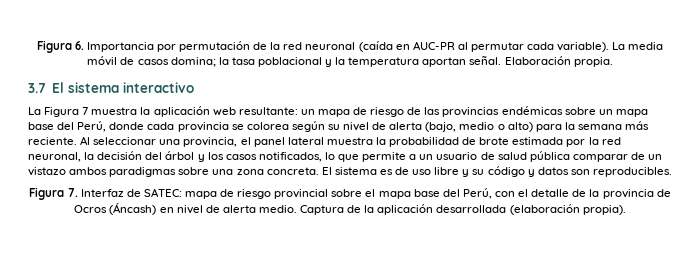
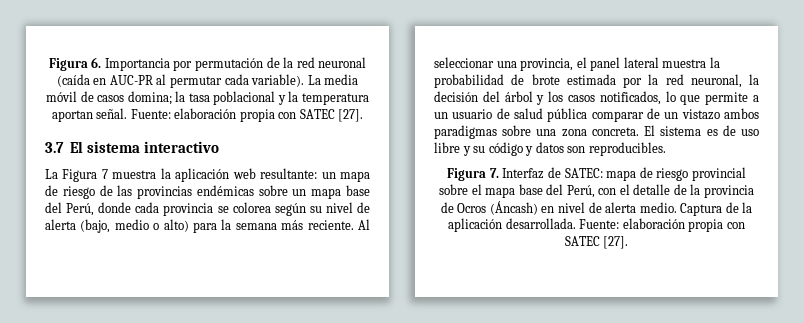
[504,56,613,67] Elaboración propia. -> [130,108,364,122] Fuente: elaboración propia con SATEC [27].
[436,204,626,215] desarrollada (elaboración propia). -> [505,218,745,232] [564,236,629,249] desarrollada. Fuente: elaboración propia con SATEC [27].

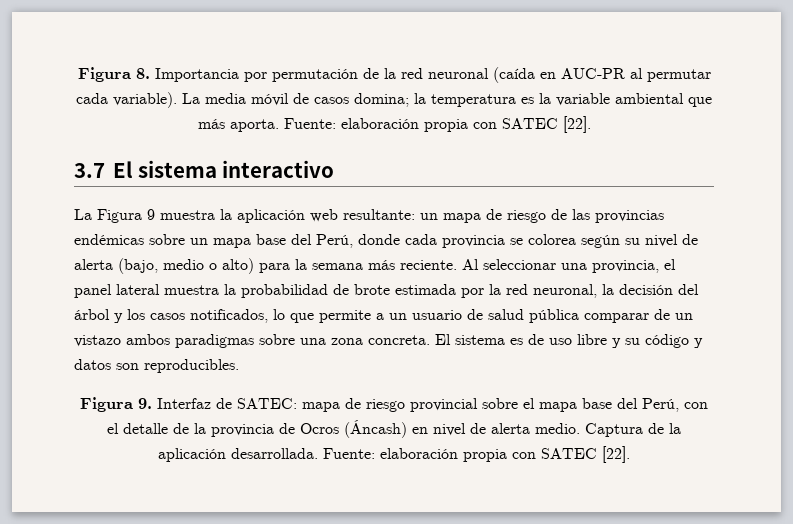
[48,57,102,71] Figura 6. -> [77,67,150,82] Figura 8.
[188,91,369,105] [51,108,364,122] tasa poblacional y la temperatura aportan señal. Fuente: elaboración propia con SATEC [27]. -> [431,93,712,107] [197,116,591,133] temperatura es la variable ambiental que más aporta. Fuente: elaboración propia con SATEC [22].
[101,169,108,179] 7 -> [147,209,155,220] 9
[489,168,499,178] 7. -> [138,398,152,409] 9.
[603,236,629,249] [27]. -> [602,446,630,463] [22].

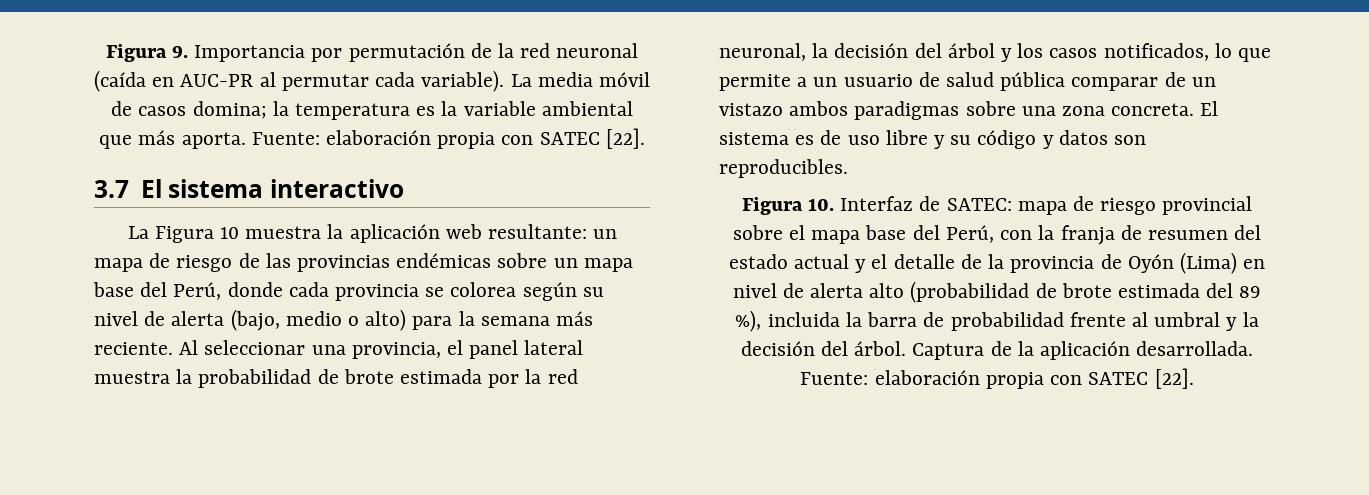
[77,67,150,82] Figura 8. -> [105,44,188,62] Figura 9.
[147,209,155,220] 9 -> [219,227,239,239] 10
[138,398,152,409] 9. -> [807,198,834,211] 10.
(708, 405) none -> [1038,225,1262,245] [728,254,867,273] la franja de resumen del estado actual y
[300,420,407,438] Ocros (Áncash) -> [1127,252,1237,274] Oyón (Lima)
[535,423,580,434] medio. -> [869,281,1262,303] [735,310,1259,332] [740,341,907,356] alto (probabilidad de brote estimada del 89 %), incluida la barra de probabilidad frente al umbral y la decisión del árbol.

